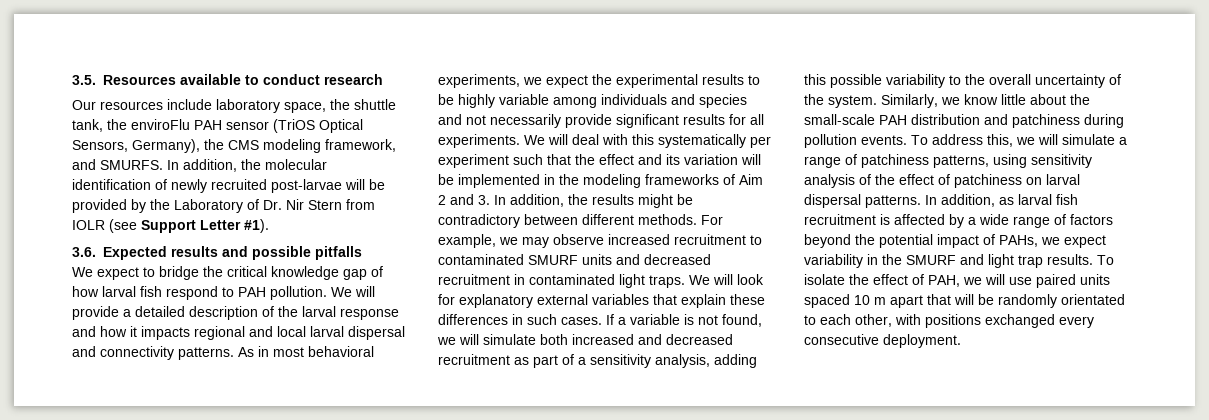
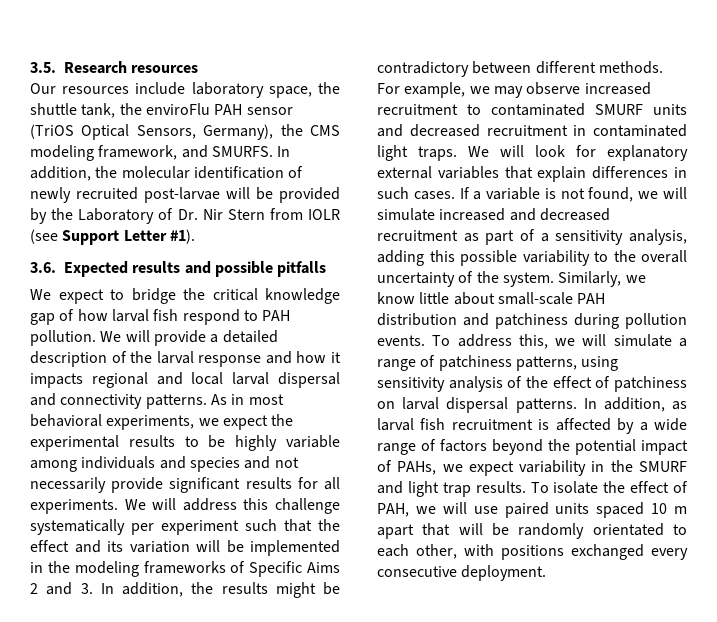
[103,74,383,85] Resources available to conduct research -> [64,61,199,74] Research resources
[572,134,654,145] deal with this -> [182,498,340,514] address this challenge
[739,174,763,185] Aim -> [249,561,341,577] Specific Aims
[730,294,765,305] these -> (587, 174) none
[540,334,568,345] both -> (435, 214) none
[1070,94,1090,105] the -> (495, 298) none

